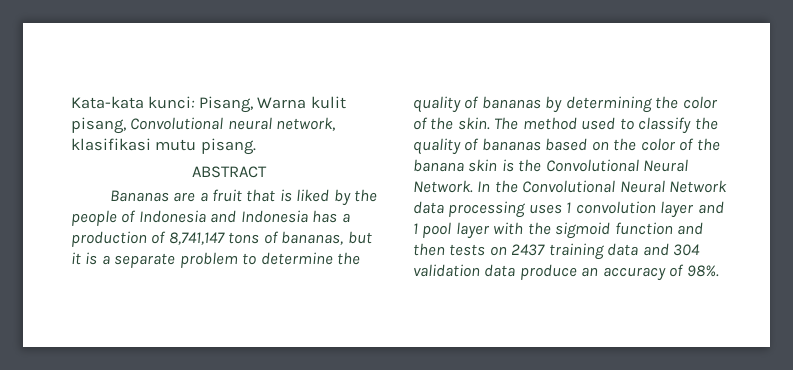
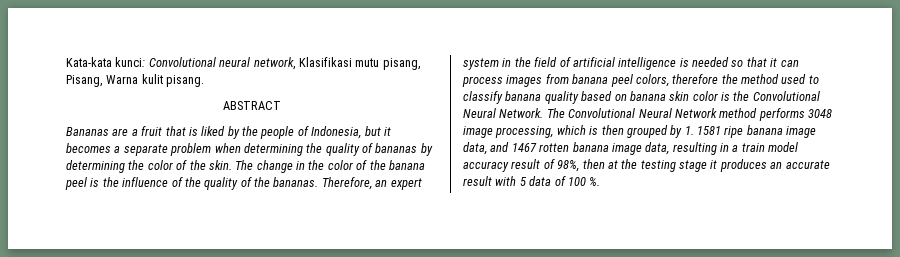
[198,96,346,113] [71,117,336,134] [71,138,197,151] Pisang, Warna kulit pisang, Convolutional neural network, klasifikasi mutu -> [148,57,421,70] [66,74,163,87] Convolutional neural network, Klasifikasi mutu pisang, Pisang, Warna kulit
[138,210,350,223] [71,231,344,247] Indonesia and Indonesia has a production of 8,741,147 tons of bananas, -> [311,126,362,139] Indonesia,
[85,252,98,265] is -> [66,143,111,153] becomes
[242,252,333,265] to determine -> [214,143,303,156] when determining
[522,117,718,134] [413,138,609,155] method used to classify the quality of bananas based on -> [256,160,305,173] change in
[468,159,498,172] skin -> [65,177,422,190] [463,57,799,70] [462,74,819,87] [463,91,718,104] peel is the influence of the quality of the bananas. Therefore, an expert system in the field of artificial intelligence is needed so that it can process images from banana peel colors, therefore the method used to classify banana quality based on banana skin color
[477,180,518,193] In the -> [546,108,565,118] The
[413,201,724,218] [413,222,704,239] [413,243,701,260] [413,264,719,281] data processing uses 1 convolution layer and 1 pool layer with the sigmoid function and then tests on 2437 training data and 304 validation data produce an accuracy of 98%. -> [719,108,832,121] [463,125,817,138] [463,142,799,155] [463,159,830,172] [463,176,601,186] method performs 3048 image processing, which is then grouped by 1. 1581 ripe banana image data, and 1467 rotten banana image data, resulting in a train model accuracy result of 98%, then at the testing stage it produces an accurate result with 5 data of 100 %.

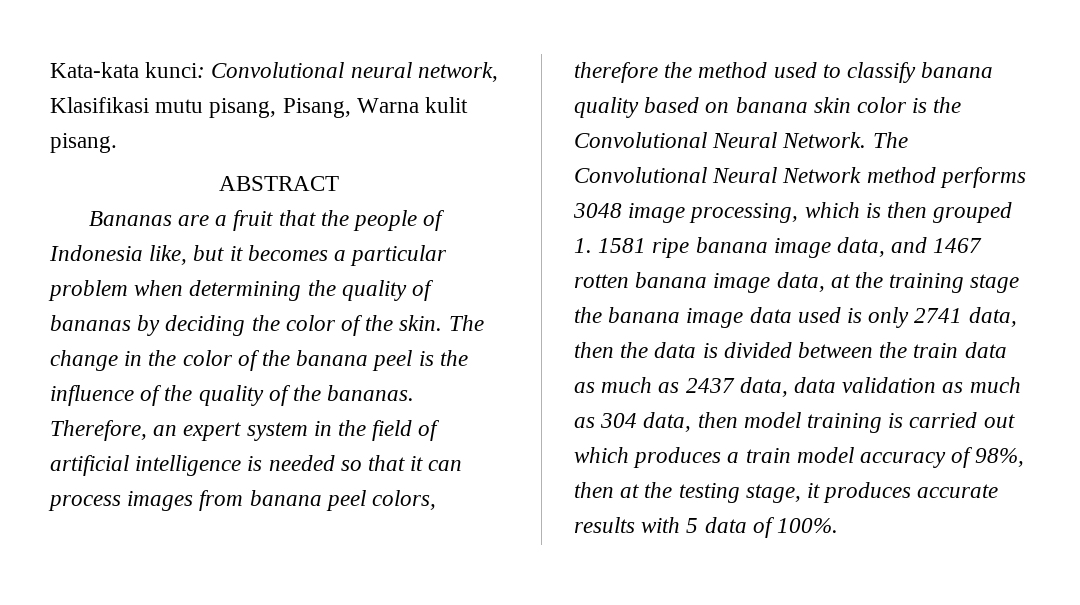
[188,126,240,139] is liked by -> (316, 218) none
[311,126,362,139] Indonesia, -> [49,245,188,265] Indonesia like,
[123,144,168,156] separate -> [350,245,448,266] particular
[66,160,125,173] determining -> [165,315,246,336] deciding
[670,125,683,138] by -> (1013, 212) none
[672,142,729,155] resulting in -> [830,272,1020,293] [574,307,1017,328] [574,342,1007,358] [574,377,1021,397] [574,412,1015,433] [574,447,722,468] at the training stage the banana image data used is only 2741 data, then the data is divided between the train data as much as 2437 data, data validation as much as 304 data, then model training is carried out which produces
[511,159,541,169] result -> (947, 460) none
[679,160,707,172] stage -> [745,484,801,503] stage,
[770,160,830,169] [463,176,492,186] an accurate result -> [917,484,999,498] [574,517,635,533] accurate results
[567,177,601,186] 100 %. -> [777,518,839,533] 100%.

